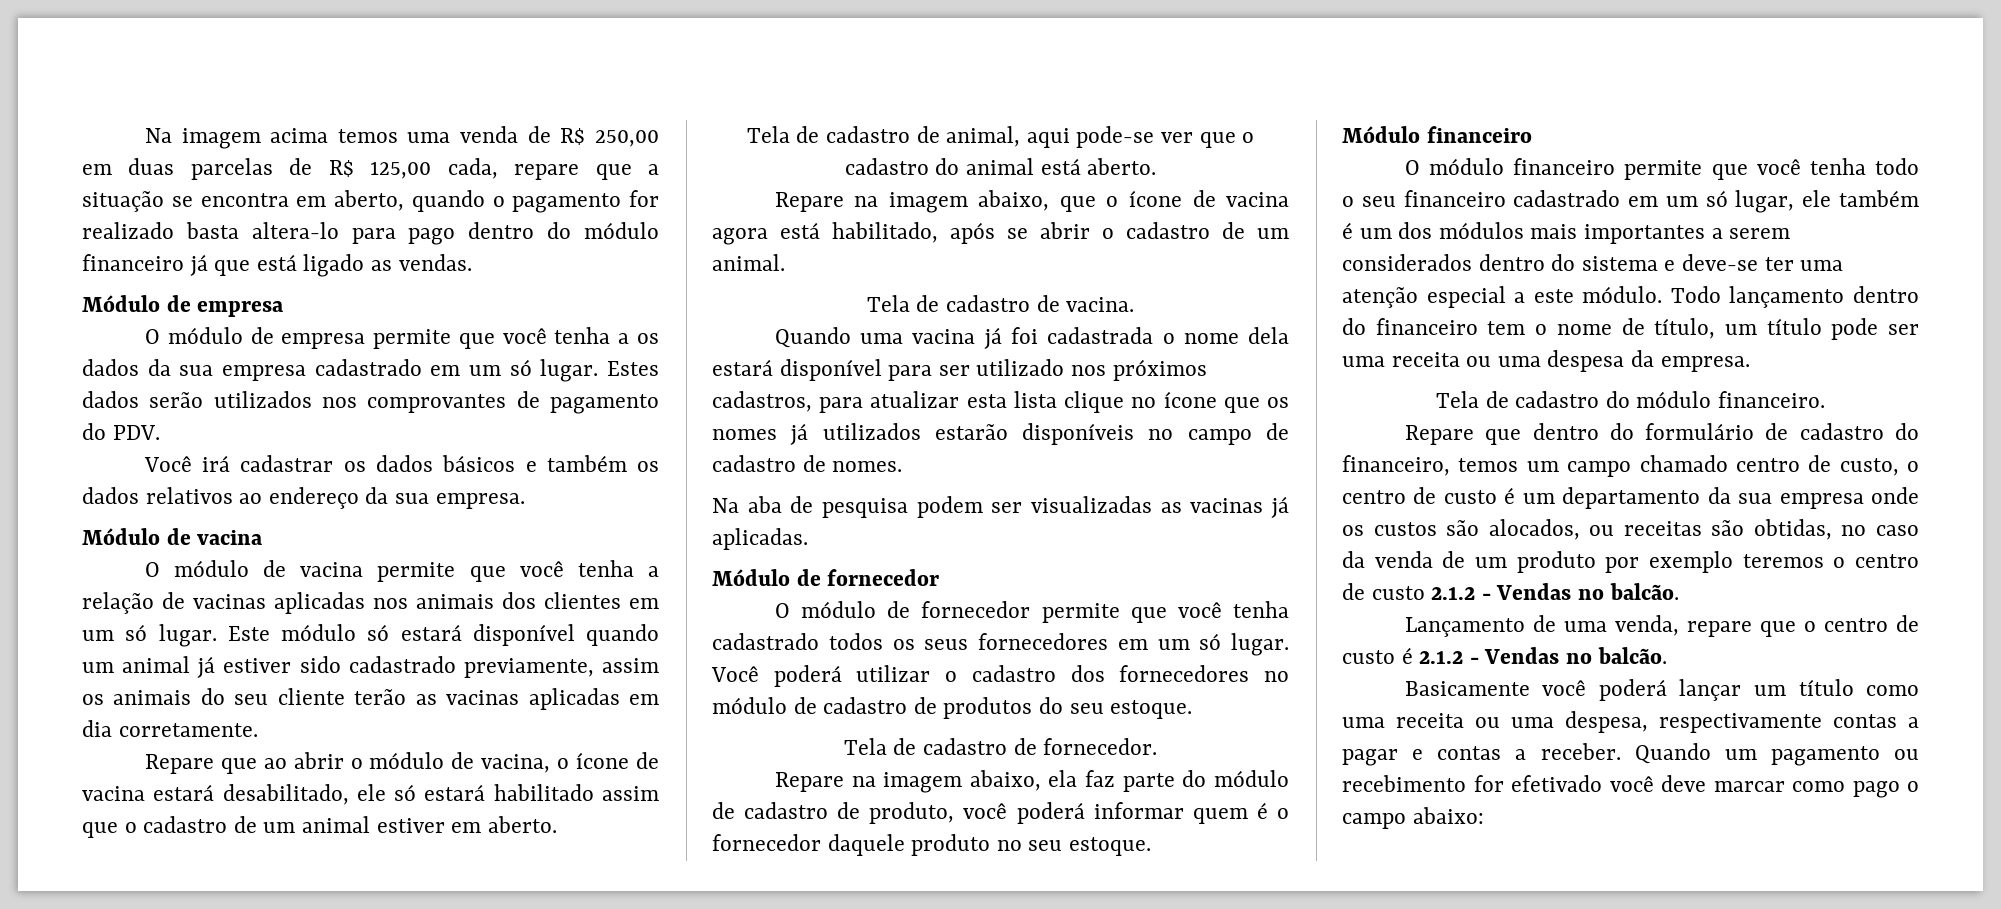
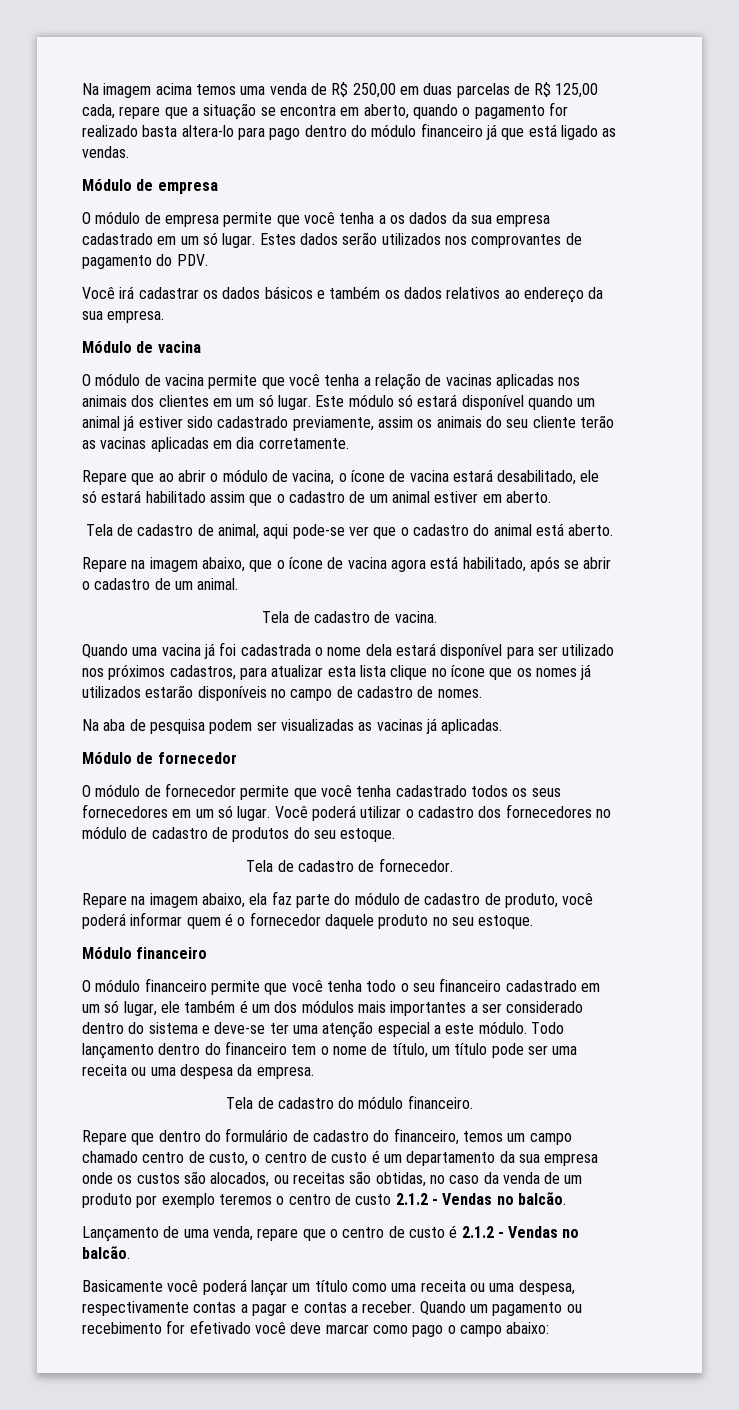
[1729,228,1791,239] [1342,254,1472,271] serem considerados -> [481,1001,584,1013] ser considerado

